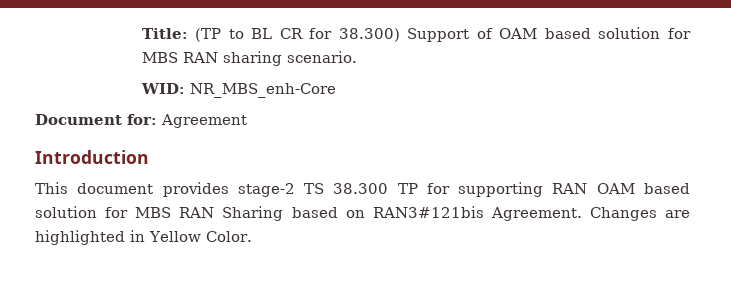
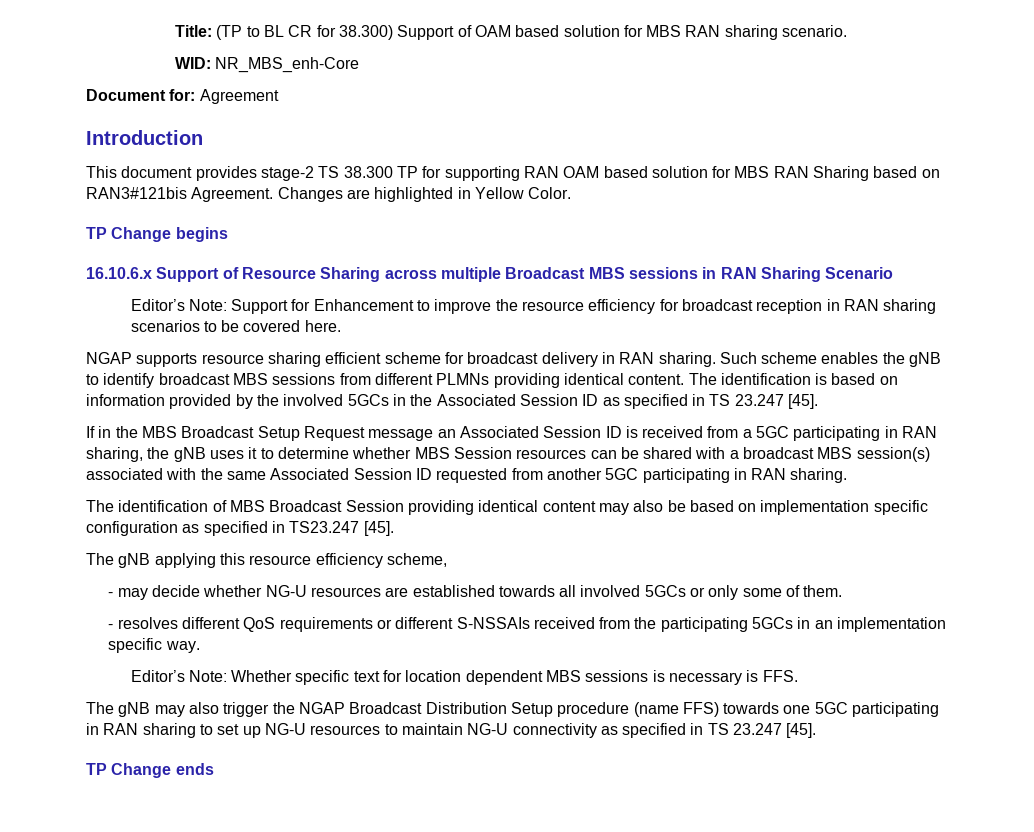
(252, 236) none -> [86,227,228,242] [86,267,894,282] [130,299,937,314] [130,320,341,332] [86,352,942,367] [86,373,898,388] [86,394,819,409] [86,426,938,441] [86,447,930,462] [86,468,848,483] [86,500,928,515] [86,521,394,536] [86,553,447,568] [108,585,843,600] [108,617,947,632] [108,638,200,653] [130,670,798,685] [86,702,940,717] [86,723,817,738] [86,763,214,778] // TP Change begins // 16.10.6.x Support of Resource Sharing across multiple Broadcast MBS sessions in RAN Sharing Scenario // Editor’s Note: Support for Enhancement to improve the resource efficiency for broadcast reception in RAN sharing scenarios to be covered here. // NGAP supports resource sharing efficient scheme for broadcast delivery in RAN sharing. Such scheme enables the gNB to identify broadcast MBS sessions from different PLMNs providing identical content. The identification is based on information provided by the involved 5GCs in the Associated Session ID as specified in TS 23.247 [45]. // If in the MBS Broadcast Setup Request message an Associated Session ID is received from a 5GC participating in RAN sharing, the gNB uses it to determine whether MBS Session resources can be shared with a broadcast MBS session(s) associated with the same Associated Session ID requested from another 5GC participating in RAN sharing. // The identification of MBS Broadcast Session providing identical content may also be based on implementation specific configuration as specified in TS23.247 [45]. // The gNB applying this resource efficiency scheme, // - may decide whether NG-U resources are established towards all involved 5GCs or only some of them. // - resolves different QoS requirements or different S-NSSAIs received from the participating 5GCs in an implementation specific way. // Editor’s Note: Whether specific text for location dependent MBS sessions is necessary is FFS. // The gNB may also trigger the NGAP Broadcast Distribution Setup procedure (name FFS) towards one 5GC participating in RAN sharing to set up NG-U resources to maintain NG-U connectivity as specified in TS 23.247 [45]. // TP Change ends

